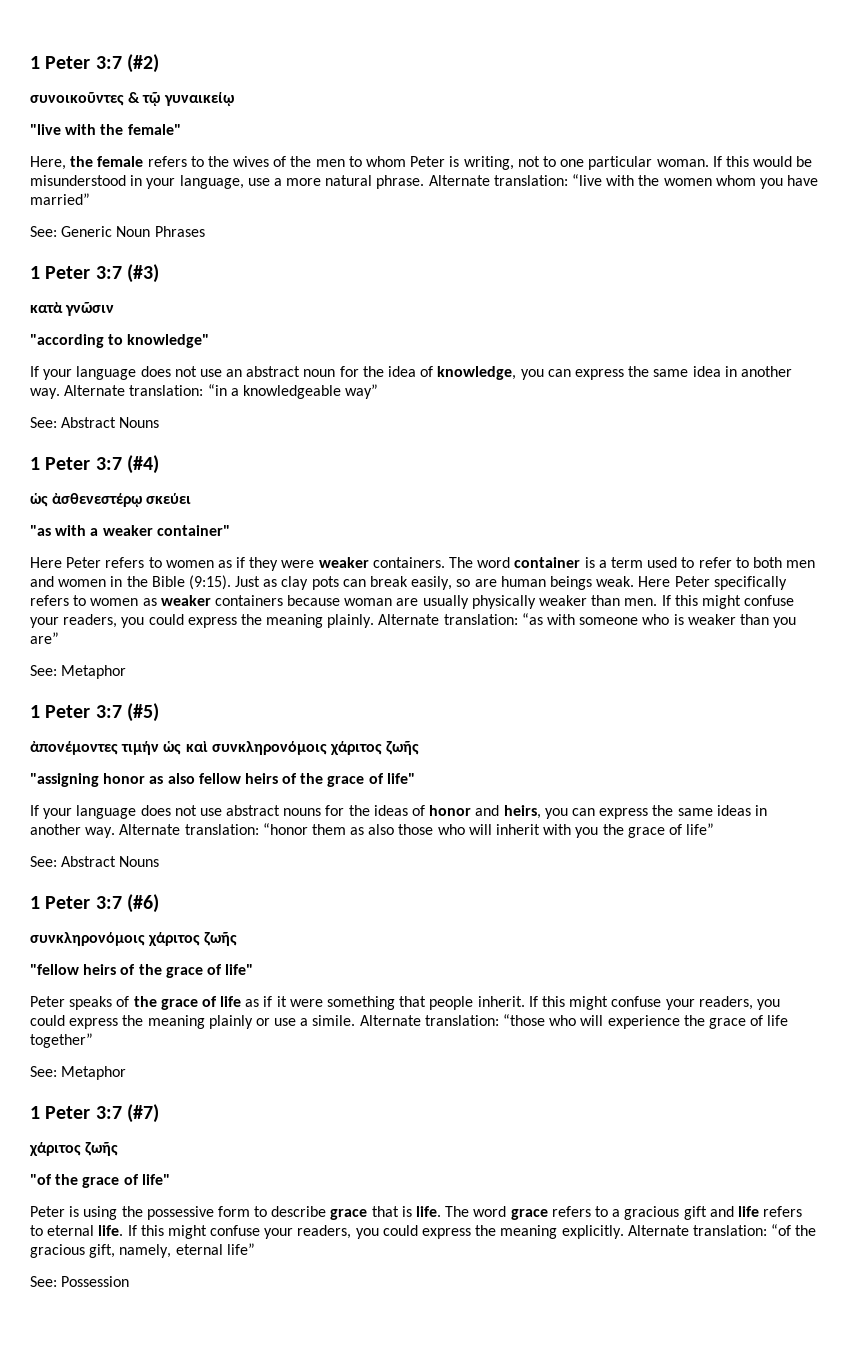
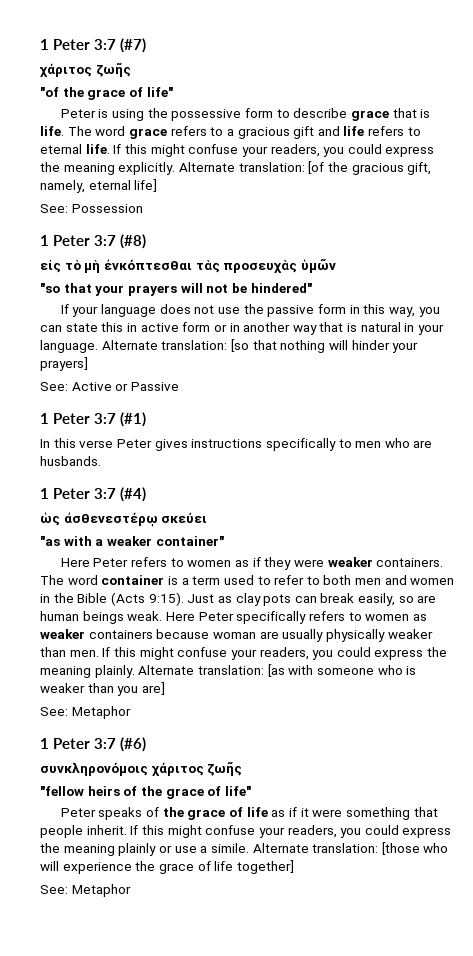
[30,54,159,73] [30,92,234,106] [30,124,181,135] [30,156,813,170] [30,174,819,189] [30,193,90,205] [30,226,205,237] [30,264,159,283] [30,302,115,316] [30,334,210,348] [30,366,792,380] [30,384,379,399] [30,417,160,428] [30,455,159,474] [30,493,192,507] [30,525,230,536] [30,557,816,571] [30,575,787,590] [30,595,795,609] [30,613,797,628] [30,632,59,644] [30,665,127,679] [30,703,159,722] [30,741,420,755] [30,773,415,787] [30,805,767,819] [30,823,715,838] [30,856,160,867] [30,894,159,913] [30,932,238,946] [30,964,254,978] [30,996,780,1010] [30,1014,789,1029] [30,1033,93,1048] [30,1066,127,1080] [30,1106,122,1119] 1 Peter 3:7 (#2) // συνοικοῦντες & τῷ γυναικείῳ // "live with the female" // Here, the female refers to the wives of the men to whom Peter is writing, not to one particular woman. If this would be misunderstood in your language, use a more natural phrase. Alternate translation: “live with the women whom you have married” // See: Generic Noun Phrases // 1 Peter 3:7 (#3) // κατὰ γνῶσιν // "according to knowledge" // If your language does not use an abstract noun for the idea of knowledge, you can express the same idea in another way. Alternate translation: “in a knowledgeable way” // See: Abstract Nouns // 1 Peter 3:7 (#4) // ὡς ἀσθενεστέρῳ σκεύει // "as with a weaker container" // Here Peter refers to women as if they were weaker containers. The word container is a term used to refer to both men and women in the Bible (9:15). Just as clay pots can break easily, so are human beings weak. Here Peter specifically refers to women as weaker containers because woman are usually physically weaker than men. If this might confuse your readers, you could express the meaning plainly. Alternate translation: “as with someone who is weaker than you are” // See: Metaphor // 1 Peter 3:7 (#5) // ἀπονέμοντες τιμήν ὡς καὶ συνκληρονόμοις χάριτος ζωῆς // "assigning honor as also fellow heirs of the grace of life" // If your language does not use abstract nouns for the ideas of honor and heirs, you can express the same ideas in another way. Alternate translation: “honor them as also those who will inherit with you the grace of life” // See: Abstract Nouns // 1 Peter 3:7 (#6) // συνκληρονόμοις χάριτος ζωῆς // "fellow heirs of the grace of life" // Peter speaks of the grace of life as if it were something that people inherit. If this might confuse your readers, you could express the meaning plainly or use a simile. Alternate translation: “those who will experience the grace of life together” // See: Metaphor // 1 Peter 3:7 -> [40,39,116,50] 1 Peter 3:7
[771,1224,792,1236] “of -> [308,161,325,174] [of
[226,1243,255,1255] life” -> [134,179,158,192] life]
(130, 1281) none -> [40,234,146,249] [40,258,336,274] [40,283,312,296] [60,304,440,317] [40,322,445,335] [40,339,419,353] [40,357,88,371] [40,382,179,391] [40,412,146,427] [40,438,433,451] [40,456,101,466] [40,487,146,502] [40,512,208,527] [40,536,224,546] [60,557,444,570] [40,575,455,585] [40,592,437,606] [40,611,427,624] [40,629,433,642] [40,647,448,660] [40,664,417,678] [40,682,165,696] [40,706,131,719] [40,737,146,752] [40,761,243,777] [40,786,251,799] [60,807,438,820] [40,825,452,838] [40,842,449,856] [40,860,294,874] [40,884,131,897] // 1 Peter 3:7 (#8) // εἰς τὸ μὴ ἐνκόπτεσθαι τὰς προσευχὰς ὑμῶν // "so that your prayers will not be hindered" // If your language does not use the passive form in this way, you can state this in active form or in another way that is natural in your language. Alternate translation: [so that nothing will hinder your prayers] // See: Active or Passive // 1 Peter 3:7 (#1) // In this verse Peter gives instructions specifically to men who are husbands. // 1 Peter 3:7 (#4) // ὡς ἀσθενεστέρῳ σκεύει // "as with a weaker container" // Here Peter refers to women as if they were weaker containers. The word container is a term used to refer to both men and women in the Bible (Acts 9:15). Just as clay pots can break easily, so are human beings weak. Here Peter specifically refers to women as weaker containers because woman are usually physically weaker than men. If this might confuse your readers, you could express the meaning plainly. Alternate translation: [as with someone who is weaker than you are] // See: Metaphor // 1 Peter 3:7 (#6) // συνκληρονόμοις χάριτος ζωῆς // "fellow heirs of the grace of life" // Peter speaks of the grace of life as if it were something that people inherit. If this might confuse your readers, you could express the meaning plainly or use a simile. Alternate translation: [those who will experience the grace of life together] // See: Metaphor

